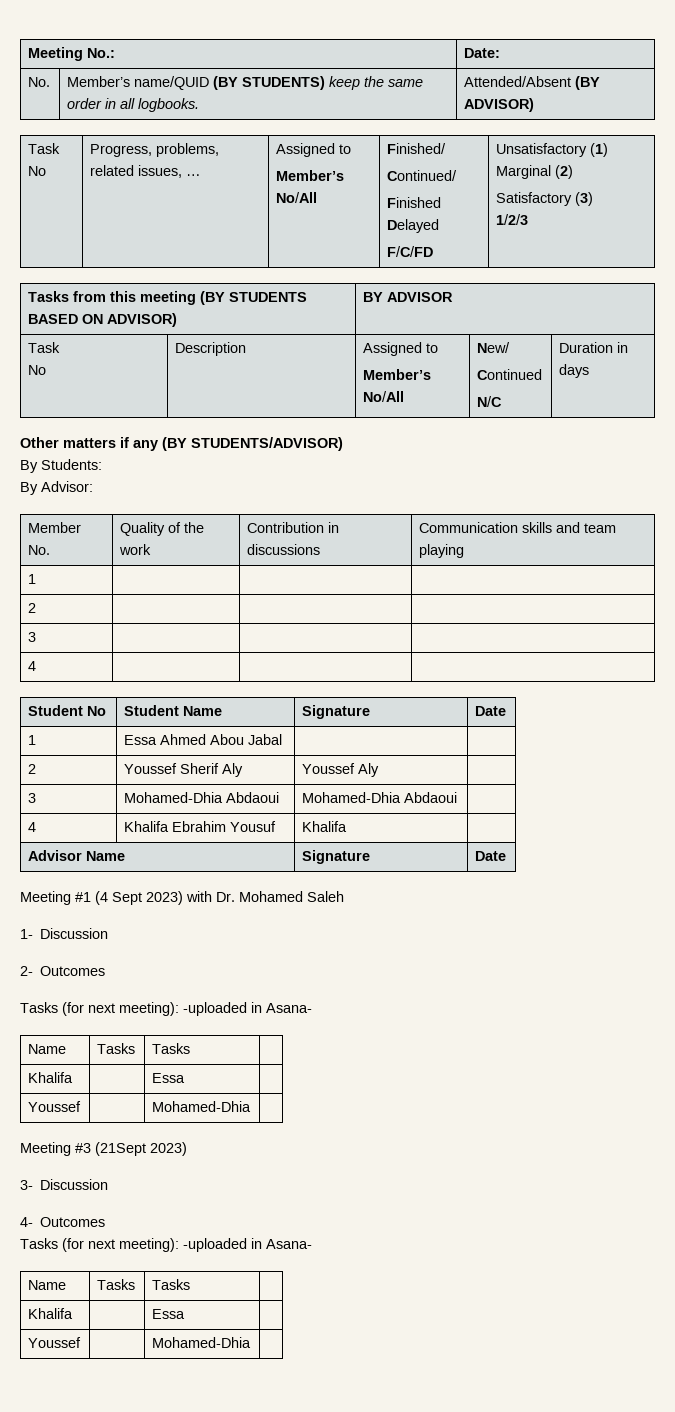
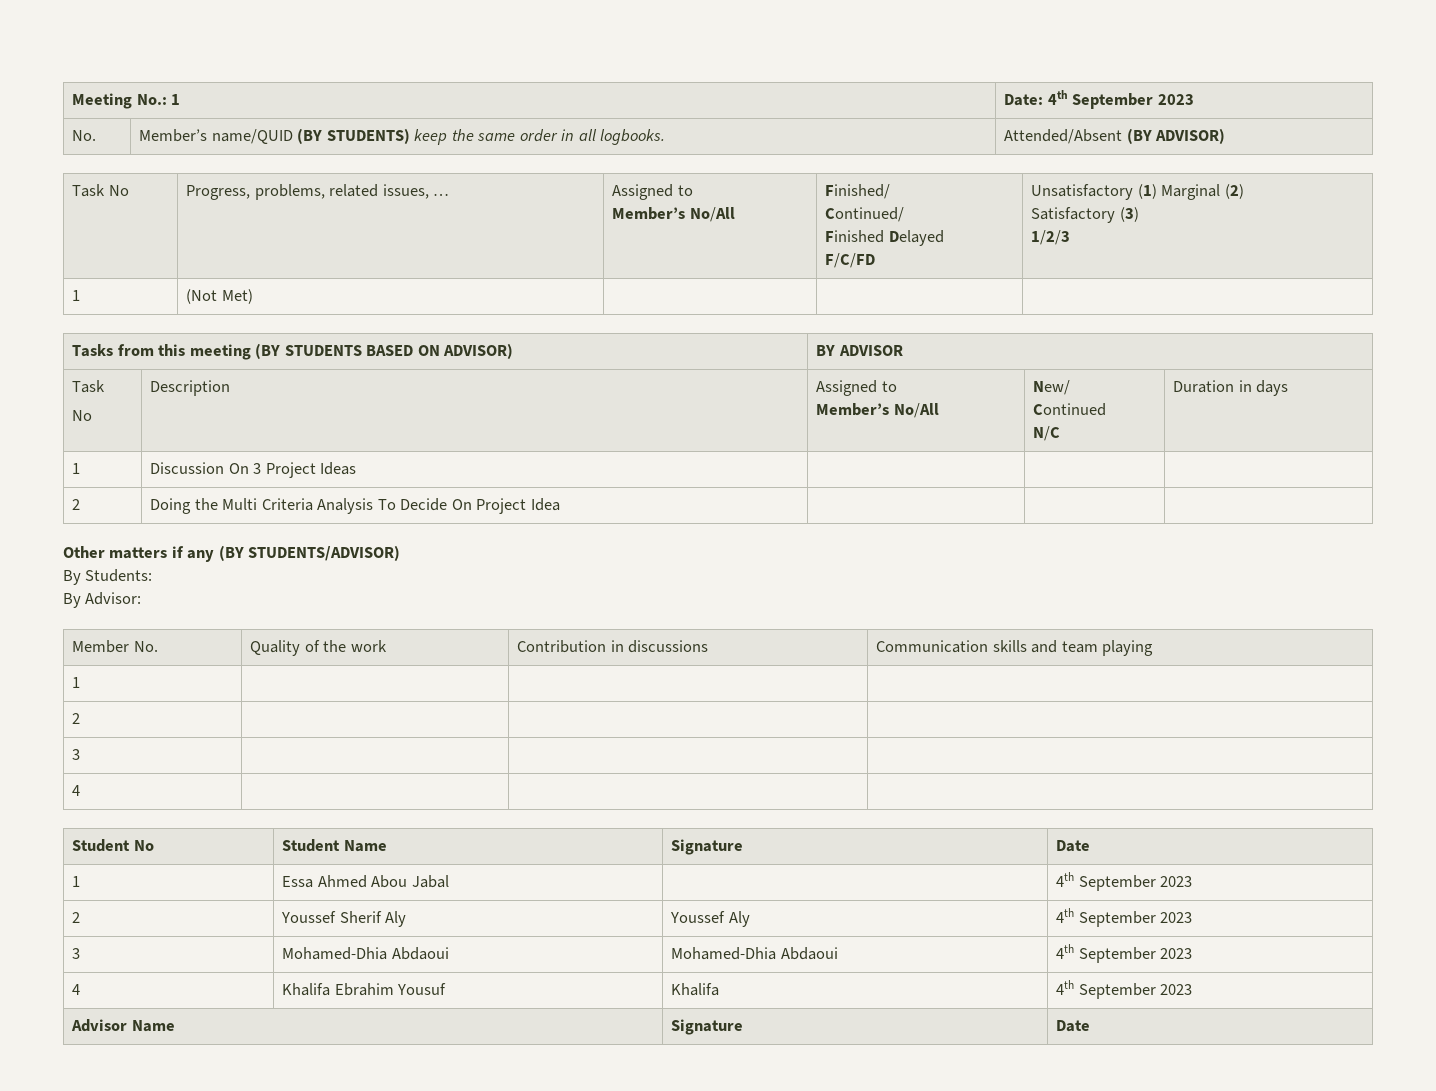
(116, 53) none -> [171,94,181,105] 1
(501, 53) none -> [1047,90,1194,109] 4th September 2023
(529, 219) none -> [72,290,81,301] [186,289,253,304] // 1 | (Not Met) | | |
(590, 371) none -> [72,463,81,474] [150,462,357,478] [72,499,81,510] [150,498,560,514] // 1 | Discussion On 3 Project Ideas | | | // 2 | Doing the Multi Criteria Analysis To Decide On Project Idea | | |
(283, 739) none -> [1056,872,1193,891] 4th September 2023
(380, 770) none -> [1056,908,1193,927] 4th September 2023
(458, 797) none -> [1056,944,1193,963] 4th September 2023
(348, 826) none -> [1056,980,1193,999] 4th September 2023
[20,891,344,905] [20,928,109,939] [20,966,106,976] [20,1002,312,1016] [28,1044,67,1054] [97,1043,136,1054] [152,1043,191,1054] [28,1072,74,1083] [152,1073,186,1083] [28,1101,82,1112] [152,1101,252,1112] [20,1142,187,1156] [20,1179,109,1190] [20,1217,106,1227] [20,1238,312,1252] [28,1280,67,1290] [97,1279,136,1290] [152,1279,191,1290] [28,1308,74,1319] [152,1309,186,1319] [28,1337,82,1348] [152,1337,252,1348] // Meeting #1 (4 Sept 2023) with Dr. Mohamed Saleh // 1- Discussion // 2- Outcomes // Tasks (for next meeting): -uploaded in Asana- // Name | Tasks | Tasks | // Khalifa | | Essa | // Youssef | | Mohamed-Dhia | // Meeting #3 (21Sept 2023) // 3- Discussion // 4- Outcomes // Tasks (for next meeting): -uploaded in Asana- // Name | Tasks | Tasks | // Khalifa | | Essa | // Youssef | | Mohamed-Dhia | -> (1091, 1026) none

